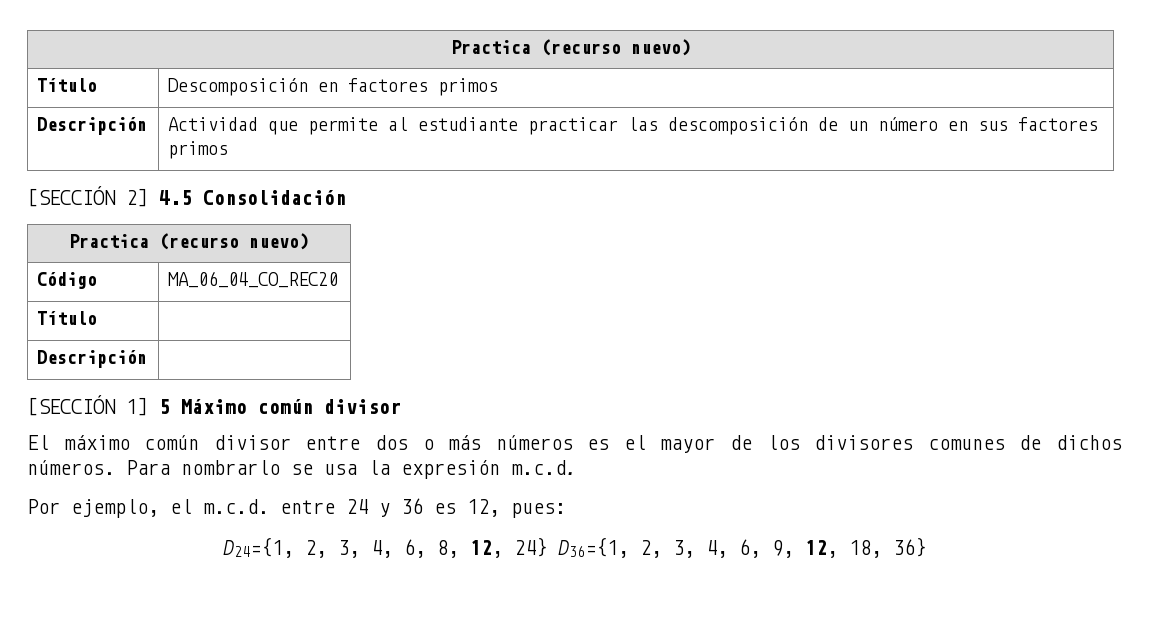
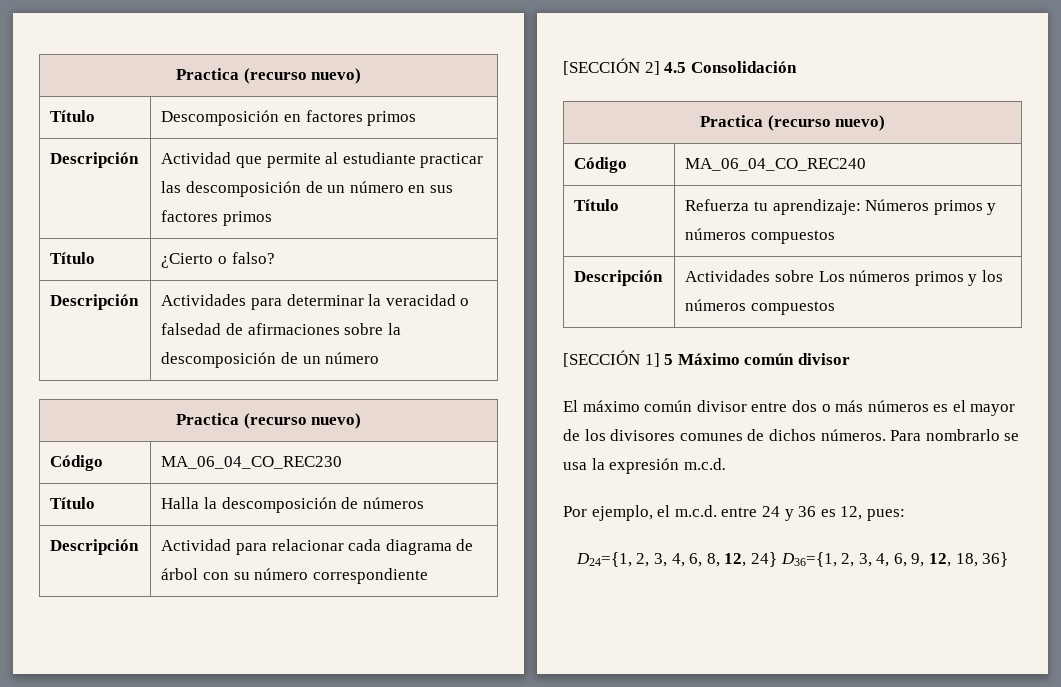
(229, 150) none -> [50,252,96,264] [161,252,275,268] [50,294,140,310] [161,294,470,310] [161,323,401,335] [161,352,380,368] [175,413,362,429] [50,455,104,471] [161,456,343,469] [50,497,96,509] [161,497,424,513] [50,539,140,555] [161,539,474,555] [161,568,428,584] // Título | ¿Cierto o falso? // Descripción | Actividades para determinar la veracidad o falsedad de afirmaciones sobre la descomposición de un número // Practica (recurso nuevo) // Código | MA_06_04_CO_REC230 // Título | Halla la descomposición de números // Descripción | Actividad para relacionar cada diagrama de árbol con su número correspondiente
[168,271,339,288] [37,311,98,325] [37,350,148,368] MA_06_04_CO_REC20 // Título | // Descripción | -> [685,158,867,171] [574,199,620,211] [685,199,997,215] [685,228,836,244] [574,270,664,286] [685,270,1003,286] [685,299,836,315] MA_06_04_CO_REC240 // Título | Refuerza tu aprendizaje: Números primos y números compuestos // Descripción | Actividades sobre Los números primos y los números compuestos

